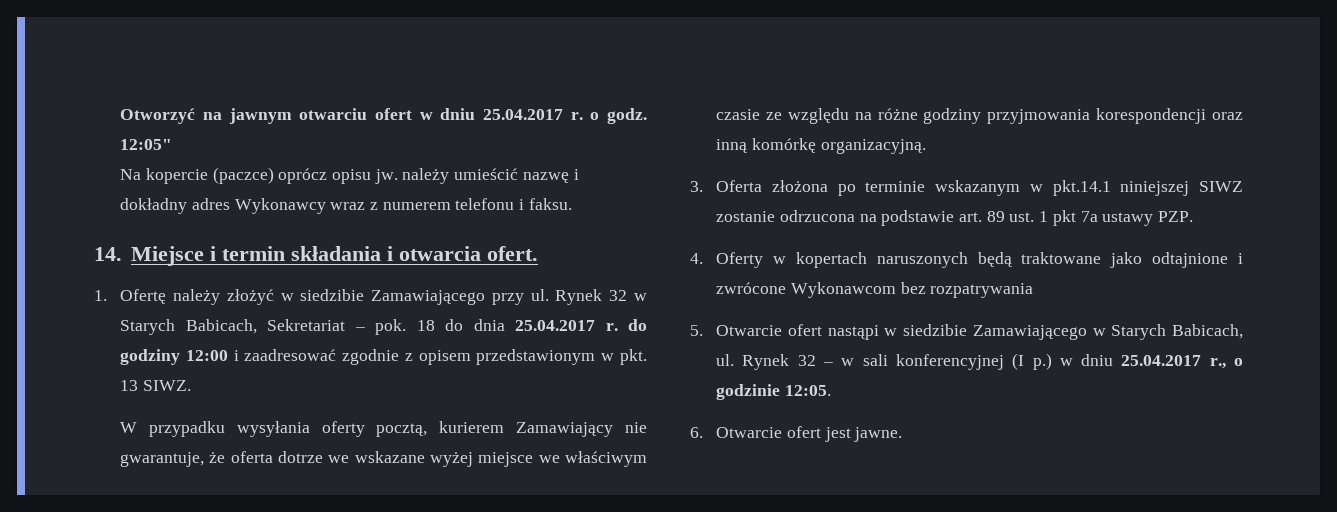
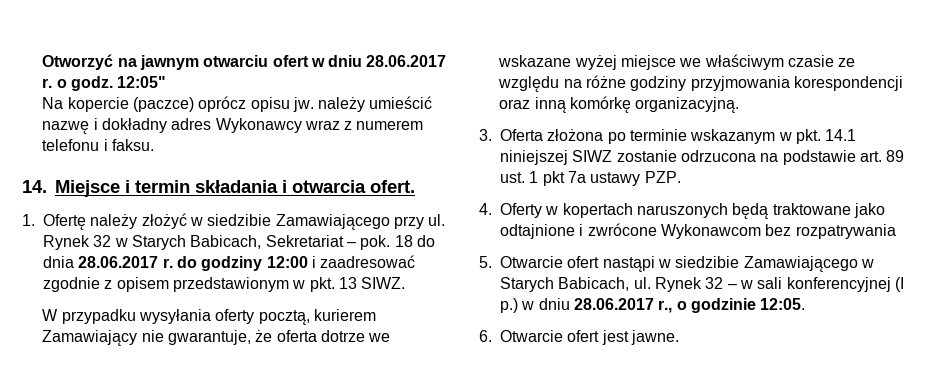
[482,109,563,120] 25.04.2017 -> [366,55,447,67] 28.06.2017
[515,320,596,331] 25.04.2017 -> [78,256,159,268] 28.06.2017
[1052,180,1111,196] pkt.14.1 -> [795,129,857,144] pkt. 14.1
[1121,355,1202,366] 25.04.2017 -> [573,298,654,310] 28.06.2017

